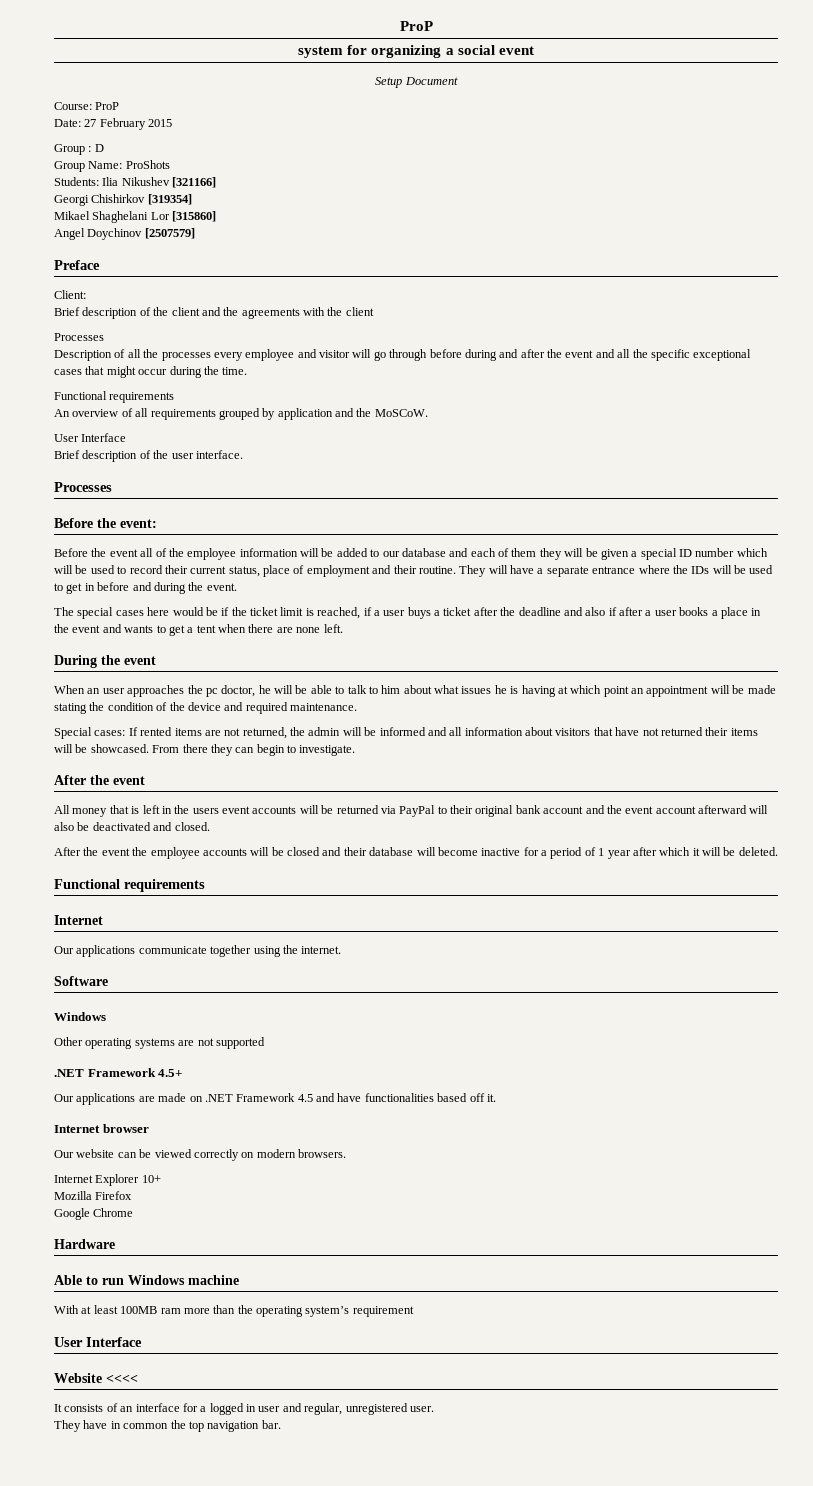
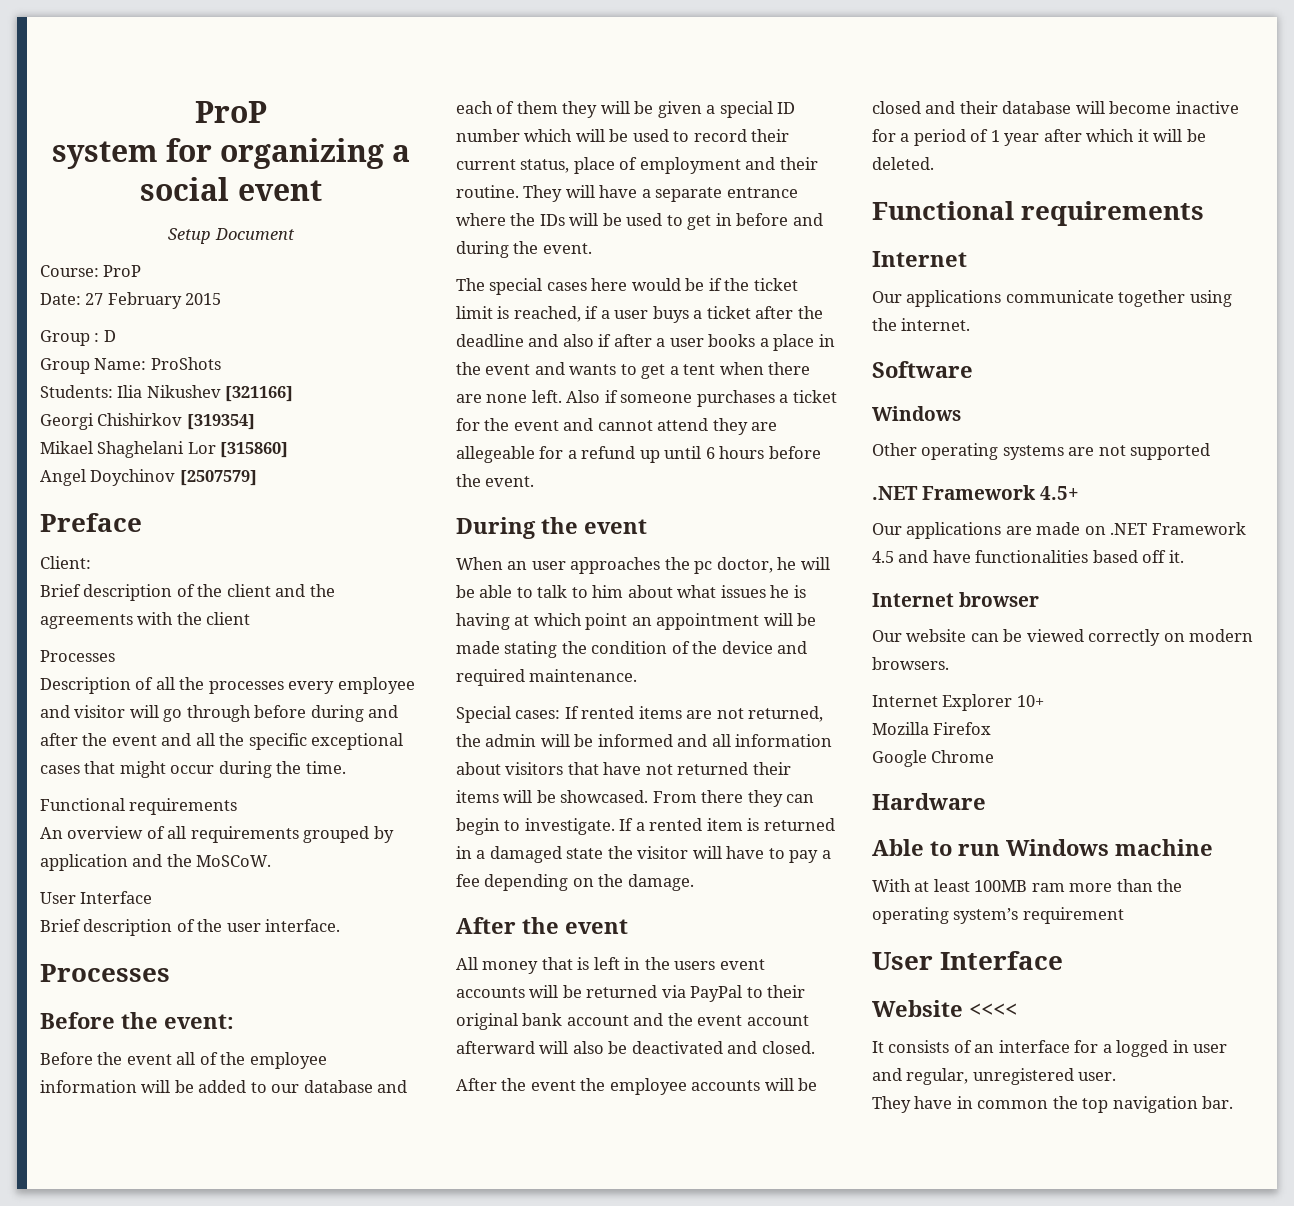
(343, 628) none -> [566,390,837,407] [456,418,778,435] [456,446,821,463] [456,474,535,487] Also if someone purchases a ticket for the event and cannot attend they are allegeable for a refund up until 6 hours before the event.
(356, 750) none -> [619,818,835,831] [456,846,831,863] [456,874,694,891] If a rented item is returned in a damaged state the visitor will have to pay a fee depending on the damage.

